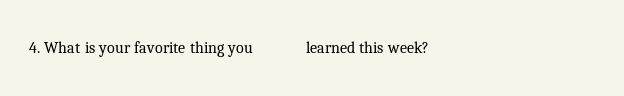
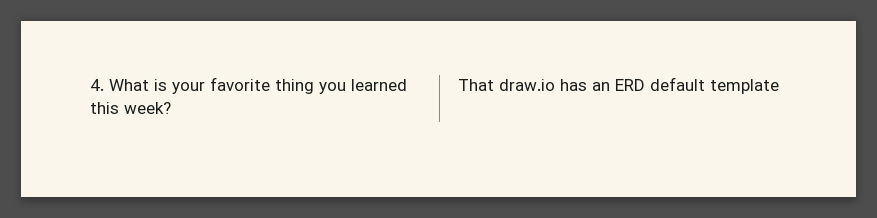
(429, 47) none -> [458,77,779,94] // That draw.io has an ERD default template

